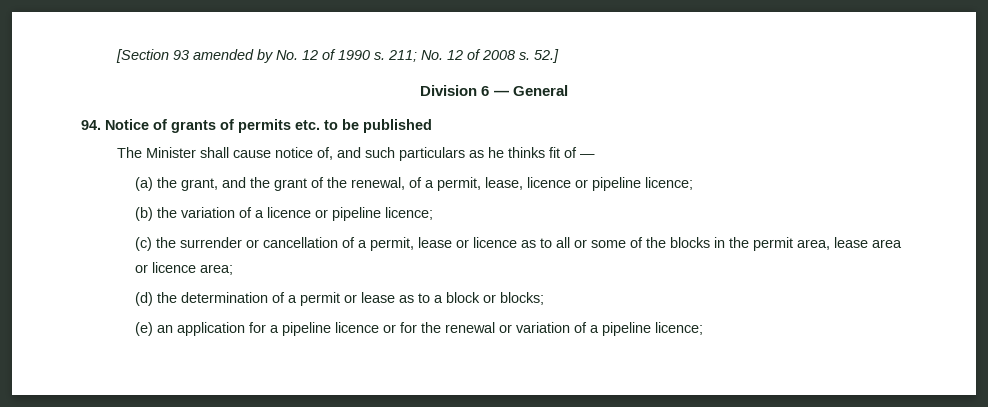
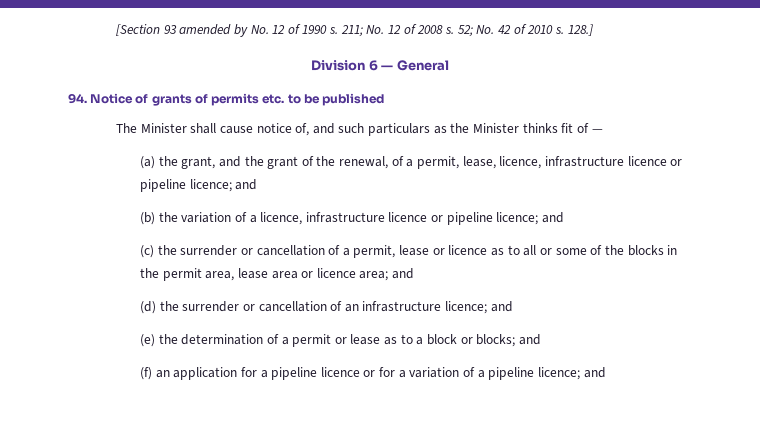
[533,49,559,63] 52.] -> [457,24,593,37] 52; No. 42 of 2010 s. 128.]
[487,147,504,158] he -> [450,123,520,133] the Minister
[526,177,693,191] licence or pipeline licence; -> [499,156,683,169] [139,179,258,192] licence, infrastructure licence or pipeline licence; and
[266,207,433,221] licence or pipeline licence; -> [260,212,565,225] licence, infrastructure licence or pipeline licence; and
(233, 269) none -> [392,268,415,279] and
(177, 297) none -> [182,301,513,314] [139,334,178,347] surrender or cancellation of an infrastructure licence; and // (e) the
[134,322,153,336] // (e) -> [518,334,541,345] [139,367,152,380] and // (f)
[420,322,512,333] the renewal or -> [398,370,406,378] a
(703, 328) none -> [583,367,606,378] and

